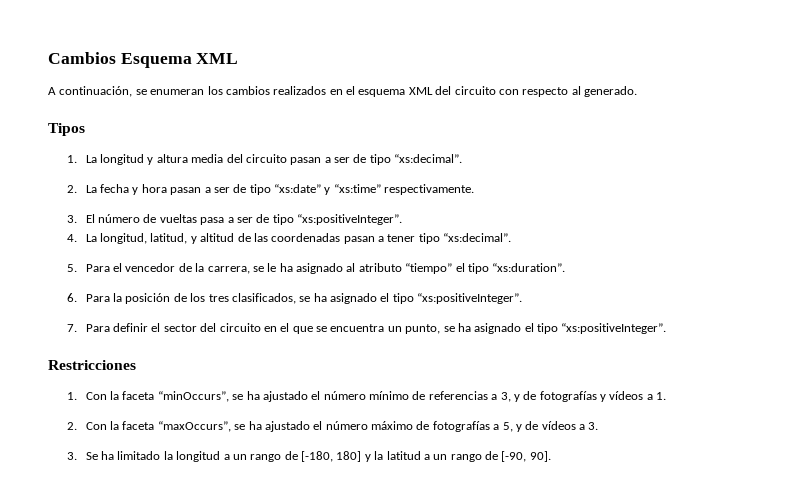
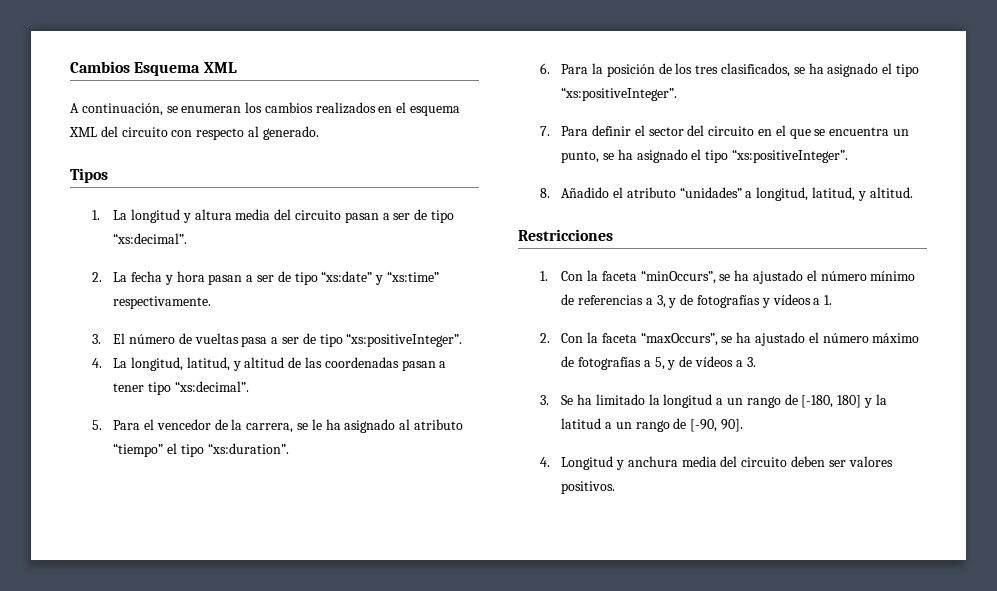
(667, 328) none -> [539,187,913,201] // 8. Añadido el atributo “unidades” a longitud, latitud, y altitud.
(551, 456) none -> [539,456,893,470] [561,481,616,494] // 4. Longitud y anchura media del circuito deben ser valores positivos.

